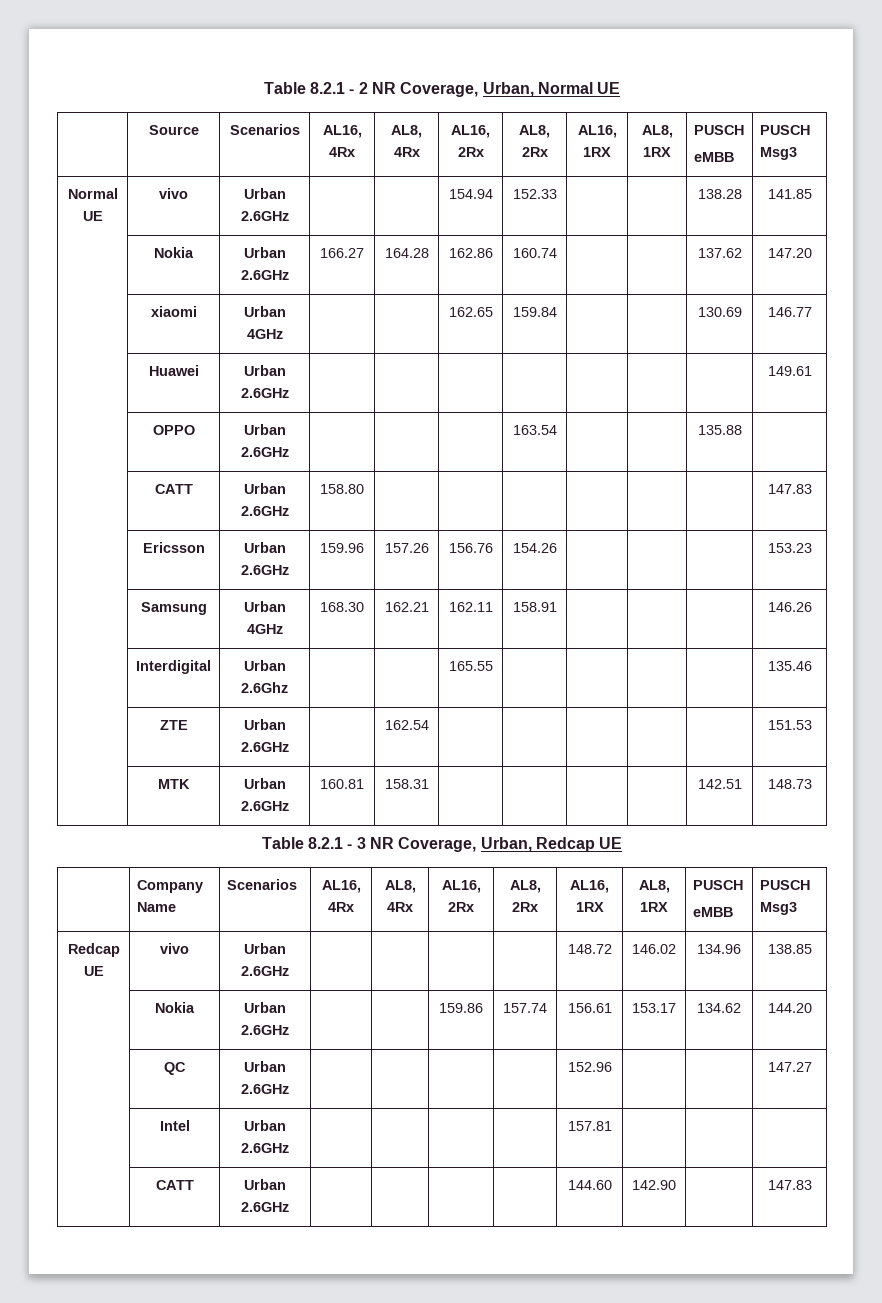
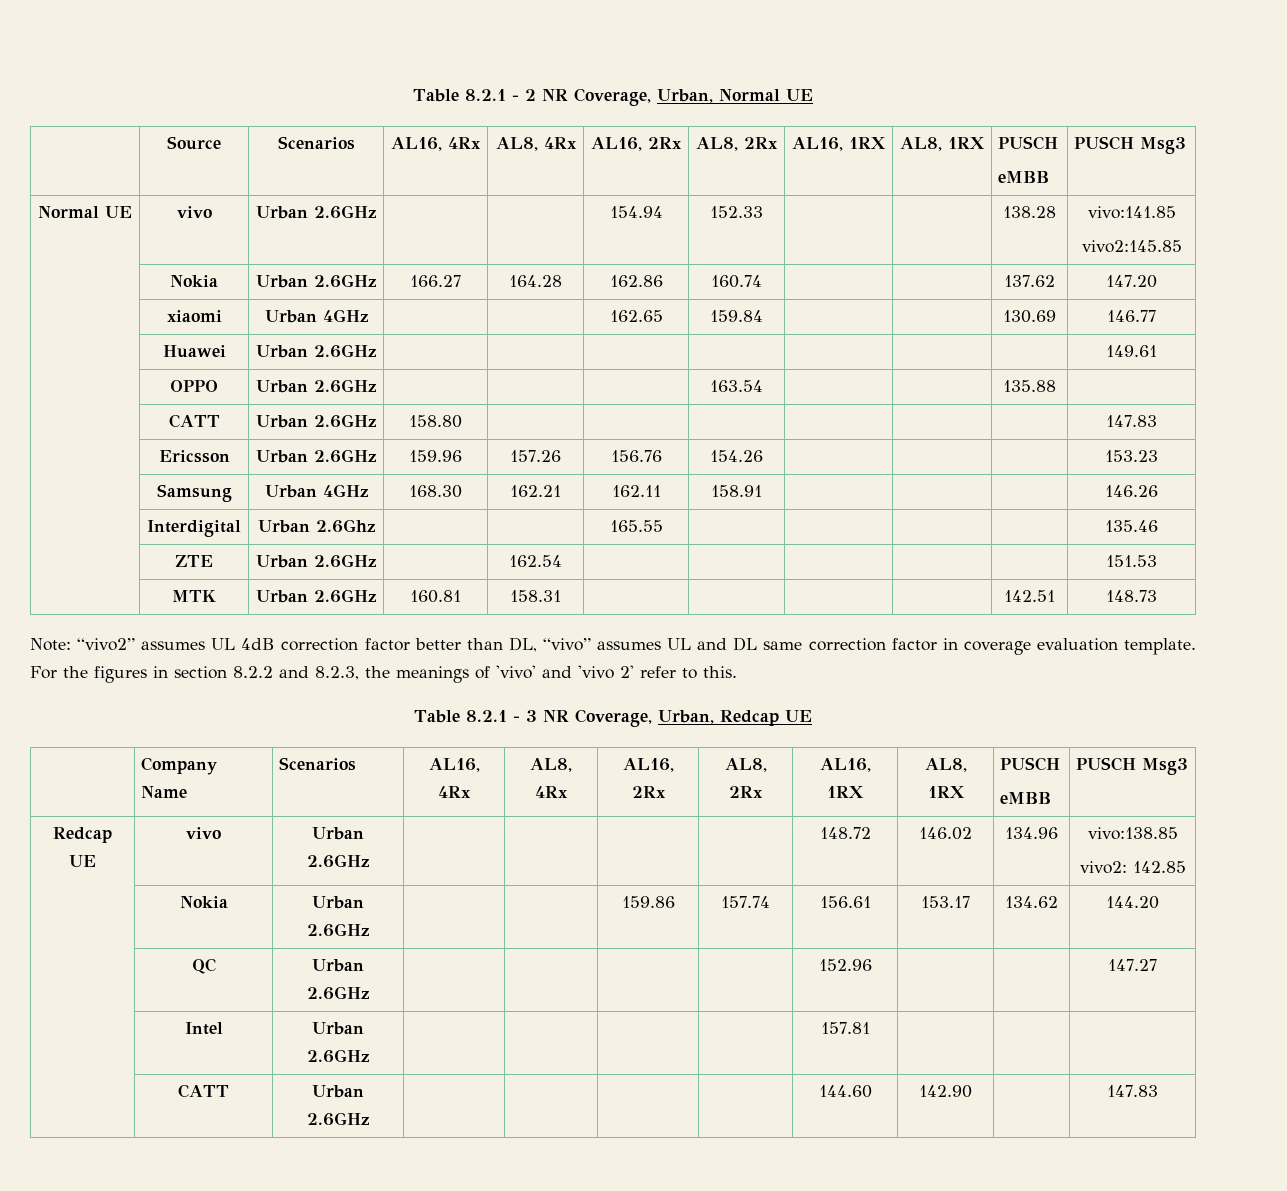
[767,189,812,199] 141.85 -> [1087,206,1176,219] [1081,240,1182,253] vivo:141.85 // vivo2:145.85
(812, 784) none -> [30,637,1196,655] [30,665,737,683] // Note: “vivo2” assumes UL 4dB correction factor better than DL, “vivo” assumes UL and DL same correction factor in coverage evaluation template. For the figures in section 8.2.2 and 8.2.3, the meanings of 'vivo' and 'vivo 2' refer to this.
[767,944,812,954] 138.85 -> [1087,827,1178,840] [1079,861,1186,874] vivo:138.85 // vivo2: 142.85

